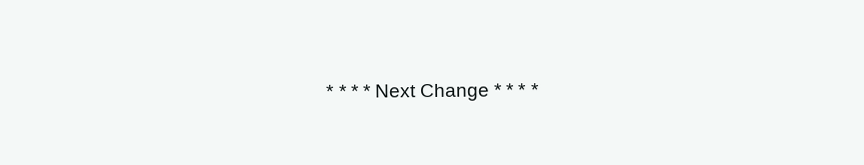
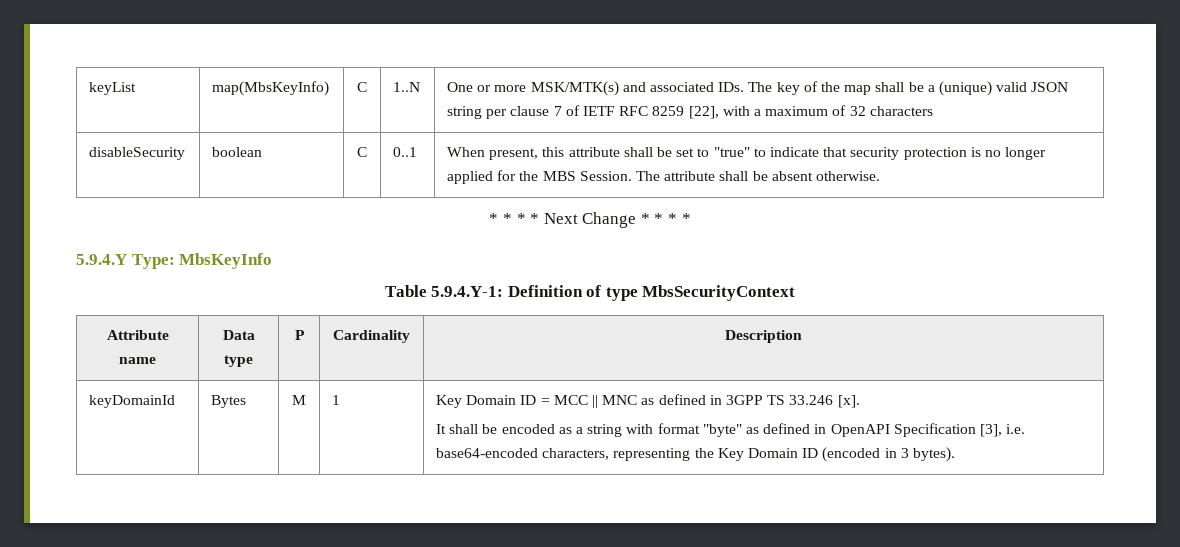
(326, 91) none -> [89,82,137,95] [212,81,330,96] [357,82,367,92] [393,82,421,92] [447,81,1069,96] [447,105,933,119] [89,147,186,160] [212,147,263,157] [357,147,367,157] [393,147,418,157] [447,147,1047,160] [447,170,880,184] keyList | map(MbsKeyInfo) | C | 1..N | One or more MSK/MTK(s) and associated IDs. The key of the map shall be a (unique) valid JSON string per clause 7 of IETF RFC 8259 [22], with a maximum of 32 characters // disableSecurity | boolean | C | 0..1 | When present, this attribute shall be set to "true" to indicate that security protection is no longer applied for the MBS Session. The attribute shall be absent otherwise. //
(540, 90) none -> [76,253,273,269] [384,285,796,301] [106,330,169,340] [119,357,156,364] [222,330,255,340] [224,355,253,367] [294,330,305,340] [333,330,410,343] [725,330,802,343] [89,395,176,408] [211,395,247,408] [292,395,306,405] [332,395,341,405] [436,394,860,408] [436,423,1026,437] [436,447,955,462] // 5.9.4.Y Type: MbsKeyInfo // Table 5.9.4.Y-1: Definition of type MbsSecurityContext // Attribute name | Data type | P | Cardinality | Description // keyDomainId | Bytes | M | 1 | Key Domain ID = MCC || MNC as defined in 3GPP TS 33.246 [x]. // It shall be encoded as a string with format "byte" as defined in OpenAPI Specification [3], i.e. base64-encoded characters, representing the Key Domain ID (encoded in 3 bytes).

